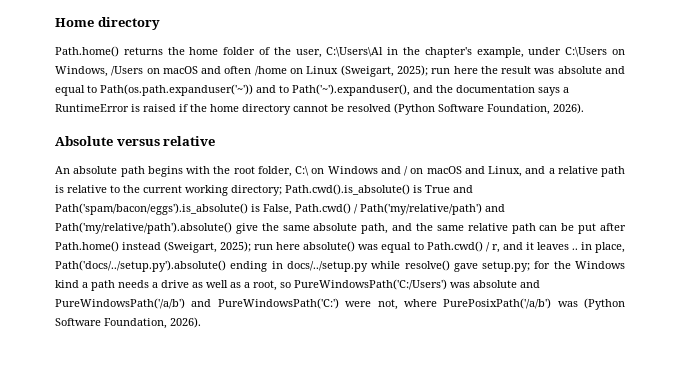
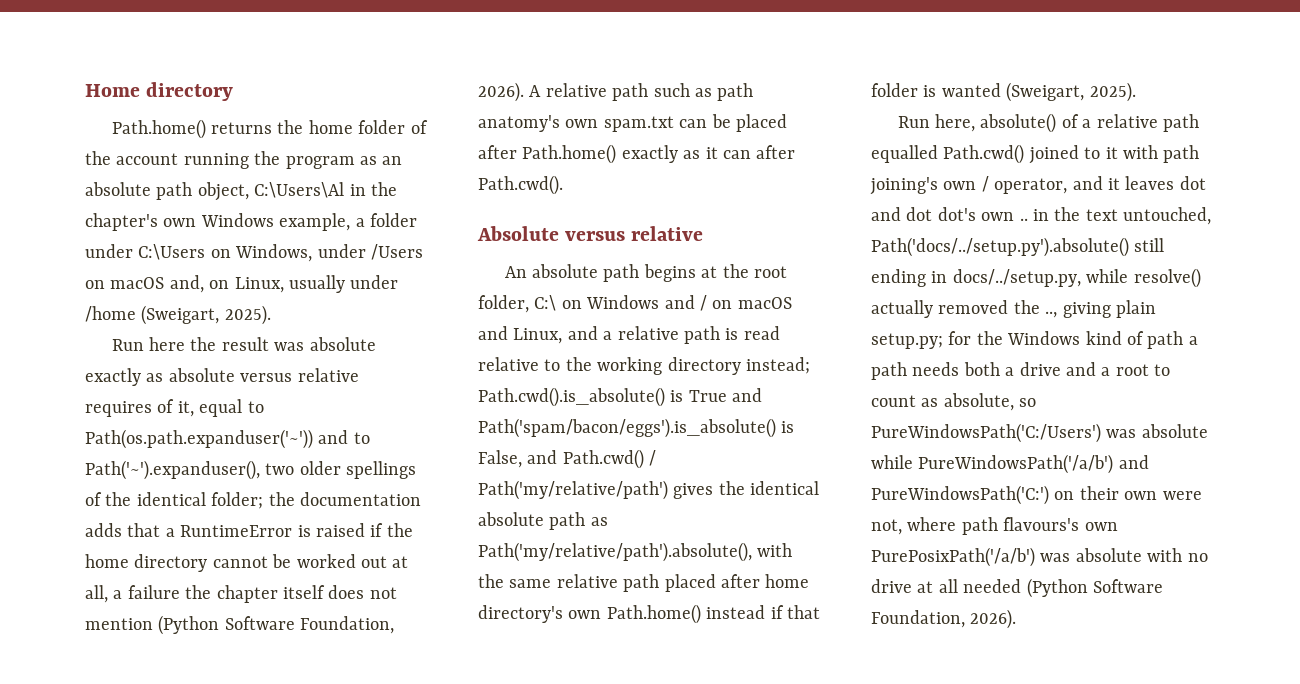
[295,47,524,58] user, C:\Users\Al in the chapter's example, -> [116,151,403,169] [85,182,397,201] [85,213,417,231] account running the program as an absolute path object, C:\Users\Al in the chapter's own Windows example, a folder
(108, 71) none -> [317,244,366,258] under
[201,65,451,77] and often /home on Linux (Sweigart, 2025); run -> [169,275,399,293] [85,305,271,325] [111,339,144,351] and, on Linux, usually under /home (Sweigart, 2025). // Run
[605,66,625,74] and -> [85,368,359,386] [85,399,194,417] exactly as absolute versus relative requires of it,
[413,85,560,96] and the documentation says -> [265,461,417,479] [85,492,421,509] [85,523,161,537] two older spellings of the identical folder; the documentation adds that
[347,103,584,115] resolved (Python Software Foundation, 2026). -> [296,554,409,568] [85,585,397,603] [85,615,395,635] [478,82,754,102] [478,114,787,132] [478,144,796,164] [478,175,563,195] worked out at all, a failure the chapter itself does not mention (Python Software Foundation, 2026). A relative path such as path anatomy's own spam.txt can be placed after Path.home() exactly as it can after Path.cwd().
[186,166,210,174] with -> [701,266,718,278] at
(64, 189) none -> [743,326,780,340] read
[143,185,282,196] current working directory; -> [597,357,810,375] working directory instead;
(292, 209) none -> [527,450,558,464] and
[485,204,505,212] [55,222,626,234] [55,241,625,253] [55,260,226,272] and Path('my/relative/path').absolute() give the same absolute path, and the same relative path can be put after Path.home() instead (Sweigart, 2025); run here absolute() was equal to Path.cwd() / r, and it leaves .. in place, Path('docs/../setup.py').absolute() -> [673,481,820,499] [478,512,608,530] [478,542,793,562] [478,574,810,592] [478,604,820,624] [871,82,1136,102] [897,113,1199,133] [871,144,1200,164] [870,176,1206,195] [871,207,1212,225] [871,237,1165,257] gives the identical absolute path as Path('my/relative/path').absolute(), with the same relative path placed after home directory's own Path.home() instead if that folder is wanted (Sweigart, 2025). // Run here, absolute() of a relative path equalled Path.cwd() joined to it with path joining's own / operator, and it leaves dot and dot dot's own .. in the text untouched, Path('docs/../setup.py').absolute() still
[286,261,368,272] docs/../setup.py -> [952,269,1081,287] docs/../setup.py,
[453,263,478,272] gave -> [871,300,1156,318] actually removed the .., giving plain
(79, 284) none -> [1127,331,1184,349] of path
(149, 284) none -> [963,362,1000,376] both
[192,280,277,291] as well as a root, -> [1066,362,1171,376] [871,393,1014,411] and a root to count as absolute,
[520,280,540,288] and -> [871,455,913,469] while
[345,298,578,310] were not, where PurePosixPath('/a/b') was -> [1054,486,1202,500] [871,517,1118,535] [871,547,1208,567] [871,579,1022,593] on their own were not, where path flavours's own PurePosixPath('/a/b') was absolute with no drive at all needed

